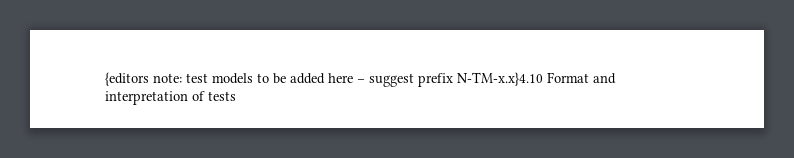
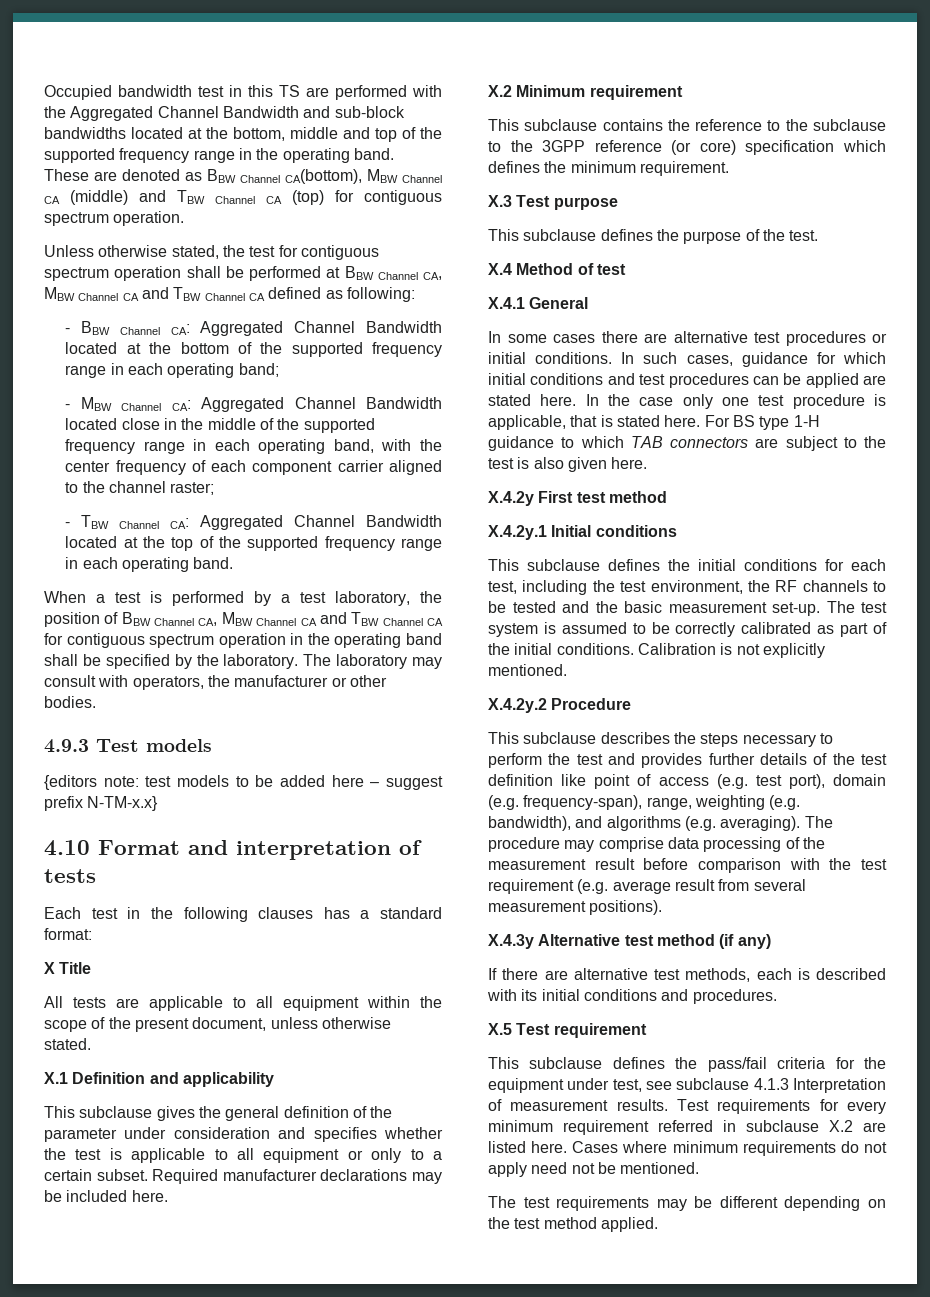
(105, 79) none -> [44,85,442,100] [44,106,405,121] [44,127,442,142] [44,148,394,163] [44,169,442,184] [44,190,442,205] [44,211,185,226] [44,245,379,260] [44,266,442,281] [44,287,415,302] [65,321,443,336] [65,342,442,357] [65,363,279,378] [65,397,443,412] [65,418,375,433] [65,439,442,454] [65,460,443,475] [65,481,215,495] [65,515,443,530] [65,536,442,551] [65,557,234,572] [44,591,442,606] [44,612,444,627] [44,633,442,648] [44,654,442,669] [44,675,387,690] [44,696,96,708] [44,739,212,753] Occupied bandwidth test in this TS are performed with the Aggregated Channel Bandwidth and sub-block bandwidths located at the bottom, middle and top of the supported frequency range in the operating band. These are denoted as BBW Channel CA(bottom), MBW Channel CA (middle) and TBW Channel CA (top) for contiguous spectrum operation. // Unless otherwise stated, the test for contiguous spectrum operation shall be performed at BBW Channel CA, MBW Channel CA and TBW Channel CA defined as following: // - BBW Channel CA: Aggregated Channel Bandwidth located at the bottom of the supported frequency range in each operating band; // - MBW Channel CA: Aggregated Channel Bandwidth located close in the middle of the supported frequency range in each operating band, with the center frequency of each component carrier aligned to the channel raster; // - TBW Channel CA: Aggregated Channel Bandwidth located at the top of the supported frequency range in each operating band. // When a test is performed by a test laboratory, the position of BBW Channel CA, MBW Channel CA and TBW Channel CA for contiguous spectrum operation in the operating band shall be specified by the laboratory. The laboratory may consult with operators, the manufacturer or other bodies. // 4.9.3 Test models //
[457,72,543,86] N-TM-x.x}4.10 -> [87,796,159,811] [44,840,90,856] N-TM-x.x} // 4.10
(236, 96) none -> [44,907,442,922] [44,928,92,940] [44,962,92,974] [44,996,442,1011] [44,1017,391,1032] [44,1038,91,1050] [44,1072,274,1087] [44,1106,393,1121] [44,1127,444,1142] [44,1148,442,1163] [44,1169,443,1184] [44,1190,168,1202] [488,85,683,100] [488,119,886,131] [488,140,886,155] [488,161,729,176] [488,195,618,210] [488,229,819,244] [488,263,626,275] [488,297,589,309] [488,331,887,346] [488,352,886,367] [488,373,886,388] [488,394,886,409] [488,415,820,430] [488,436,886,451] [488,457,648,472] [488,491,667,506] [488,525,677,540] [488,559,886,571] [488,580,886,595] [488,601,887,616] [488,622,887,637] [488,643,825,658] [488,664,567,676] [488,698,632,713] [488,732,833,747] [488,753,887,768] [488,774,886,789] [488,795,801,810] [488,816,833,831] [488,837,825,852] [488,858,887,873] [488,879,806,894] [488,900,663,915] [488,934,771,949] [488,968,886,982] [487,989,777,1004] [488,1023,647,1038] [488,1057,886,1072] [488,1078,886,1093] [488,1099,886,1114] [488,1120,886,1135] [488,1141,887,1156] [488,1162,700,1177] [488,1196,886,1211] [488,1217,658,1232] // Each test in the following clauses has a standard format: // X Title // All tests are applicable to all equipment within the scope of the present document, unless otherwise stated. // X.1 Definition and applicability // This subclause gives the general definition of the parameter under consideration and specifies whether the test is applicable to all equipment or only to a certain subset. Required manufacturer declarations may be included here. // X.2 Minimum requirement // This subclause contains the reference to the subclause to the 3GPP reference (or core) specification which defines the minimum requirement. // X.3 Test purpose // This subclause defines the purpose of the test. // X.4 Method of test // X.4.1 General // In some cases there are alternative test procedures or initial conditions. In such cases, guidance for which initial conditions and test procedures can be applied are stated here. In the case only one test procedure is applicable, that is stated here. For BS type 1-H guidance to which TAB connectors are subject to the test is also given here. // X.4.2y First test method // X.4.2y.1 Initial conditions // This subclause defines the initial conditions for each test, including the test environment, the RF channels to be tested and the basic measurement set-up. The test system is assumed to be correctly calibrated as part of the initial conditions. Calibration is not explicitly mentioned. // X.4.2y.2 Procedure // This subclause describes the steps necessary to perform the test and provides further details of the test definition like point of access (e.g. test port), domain (e.g. frequency-span), range, weighting (e.g. bandwidth), and algorithms (e.g. averaging). The procedure may comprise data processing of the measurement result before comparison with the test requirement (e.g. average result from several measurement positions). // X.4.3y Alternative test method (if any) // If there are alternative test methods, each is described with its initial conditions and procedures. // X.5 Test requirement // This subclause defines the pass/fail criteria for the equipment under test, see subclause 4.1.3 Interpretation of measurement results. Test requirements for every minimum requirement referred in subclause X.2 are listed here. Cases where minimum requirements do not apply need not be mentioned. // The test requirements may be different depending on the test method applied.

